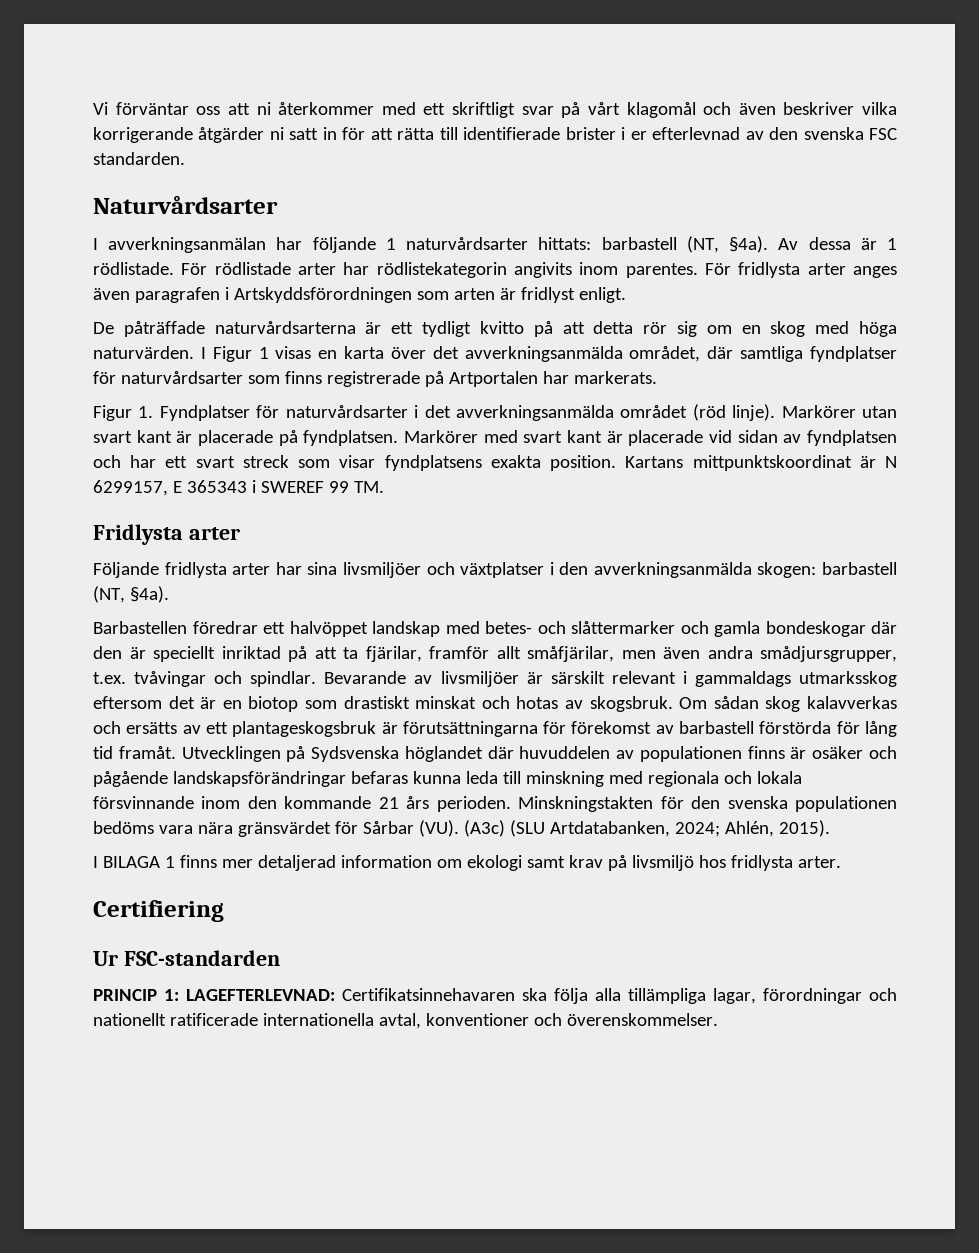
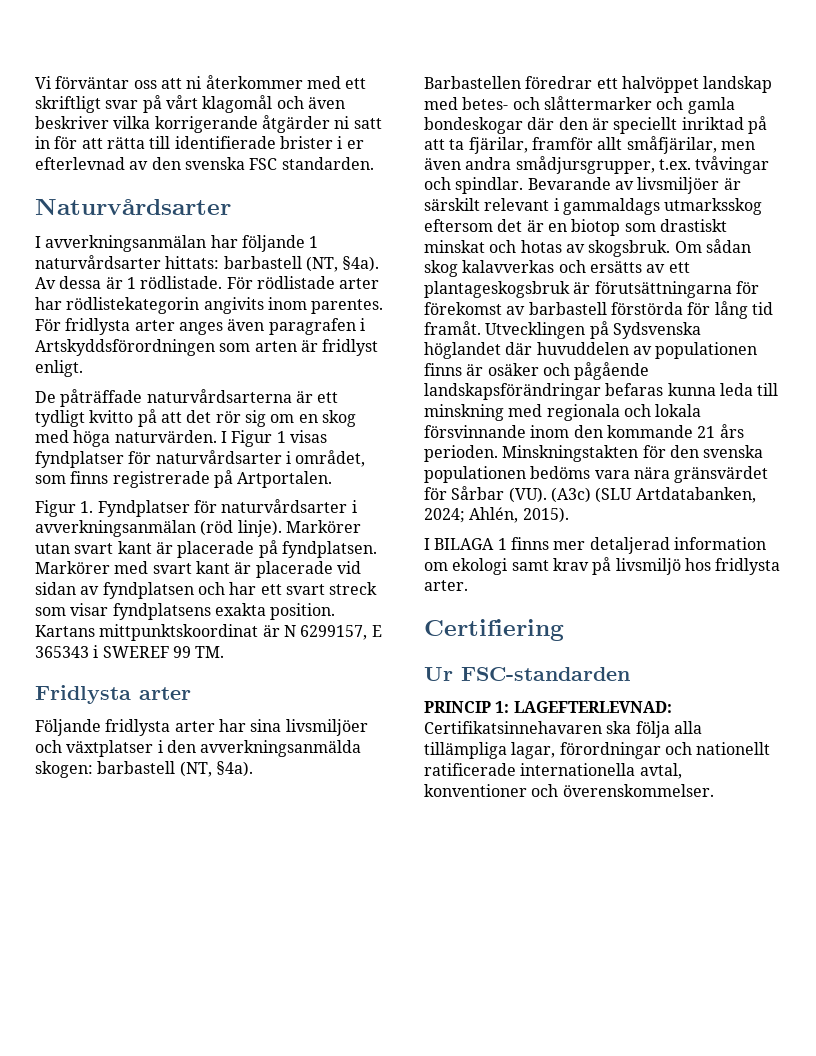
[593,321,634,334] detta -> [186,410,212,423] det
[318,346,804,362] en karta över det avverkningsanmälda området, där samtliga -> (327, 436) none
(243, 377) none -> [285,450,366,467] i området,
[448,371,657,387] Artportalen har markerats. -> [237,471,333,488] Artportalen.
[424,405,688,421] det avverkningsanmälda området -> [35,520,196,537] avverkningsanmälan

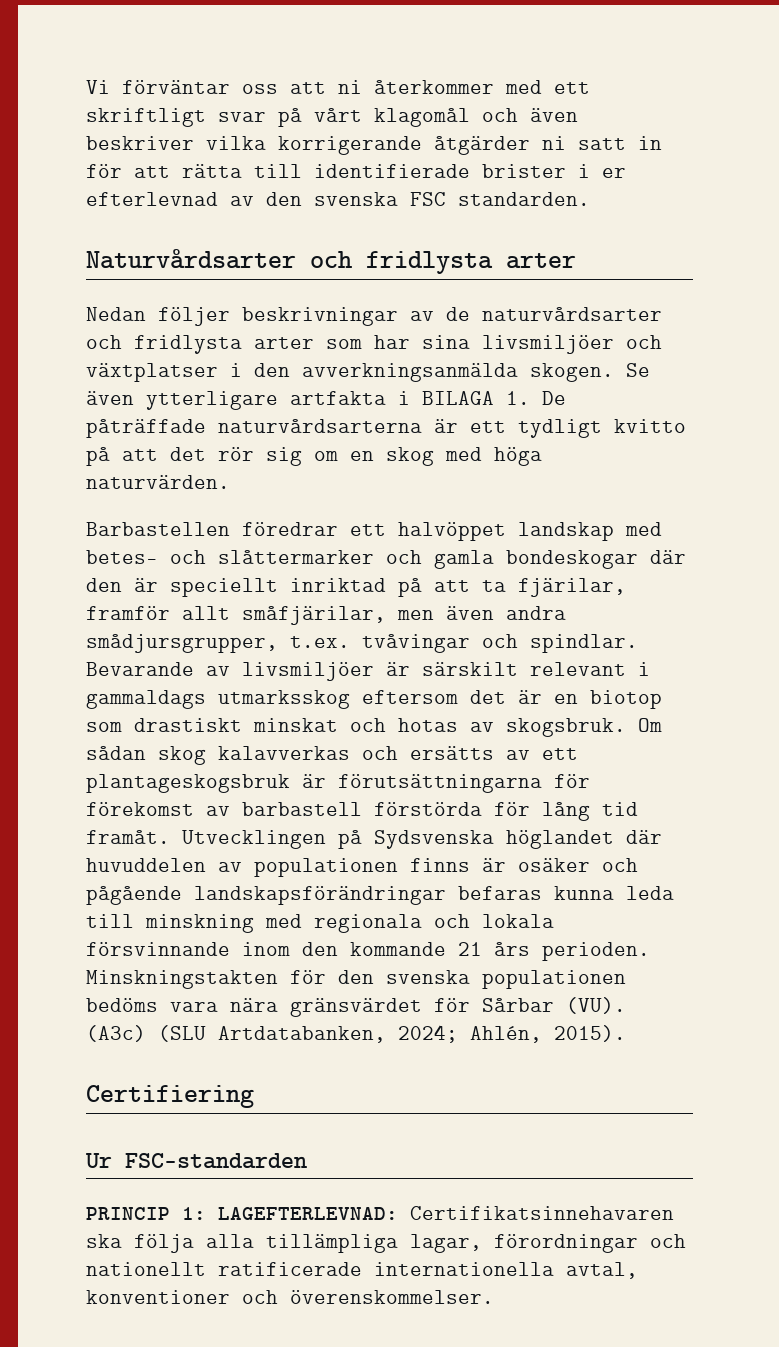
[35,235,319,252] [35,255,380,272] [35,276,380,289] [35,297,384,314] [35,318,365,335] [35,339,379,356] [35,360,83,377] // I avverkningsanmälan har följande 1 naturvårdsarter hittats: barbastell (NT, §4a). Av dessa är 1 rödlistade. För rödlistade arter har rödlistekategorin angivits inom parentes. För fridlysta arter anges även paragrafen i Artskyddsförordningen som arten är fridlyst enligt. // -> [310,251,576,274] [86,307,662,326] [86,335,662,354] [86,363,650,382] [86,391,530,410] och fridlysta arter // Nedan följer beskrivningar av de naturvårdsarter och fridlysta arter som har sina livsmiljöer och växtplatser i den avverkningsanmälda skogen. Se även ytterligare artfakta i BILAGA 1.
[220,430,327,447] [35,450,366,468] [35,470,333,488] [35,499,357,517] [35,520,361,537] [35,540,377,558] [35,561,361,578] [35,582,378,599] [35,603,336,620] [35,624,382,641] [35,645,225,658] [35,685,191,704] [35,719,368,736] [35,740,362,757] [35,761,253,778] I Figur 1 visas fyndplatser för naturvårdsarter i området, som finns registrerade på Artportalen. // Figur 1. Fyndplatser för naturvårdsarter i avverkningsanmälan (röd linje). Markörer utan svart kant är placerade på fyndplatsen. Markörer med svart kant är placerade vid sidan av fyndplatsen och har ett svart streck som visar fyndplatsens exakta position. Kartans mittpunktskoordinat är N 6299157, E 365343 i SWEREF 99 TM. // Fridlysta arter // Följande fridlysta arter har sina livsmiljöer och växtplatser i den avverkningsanmälda skogen: barbastell (NT, §4a). -> (230, 482) none
[424,537,766,554] [424,557,781,575] [424,580,468,591] // I BILAGA 1 finns mer detaljerad information om ekologi samt krav på livsmiljö hos fridlysta arter. -> (626, 1033) none

